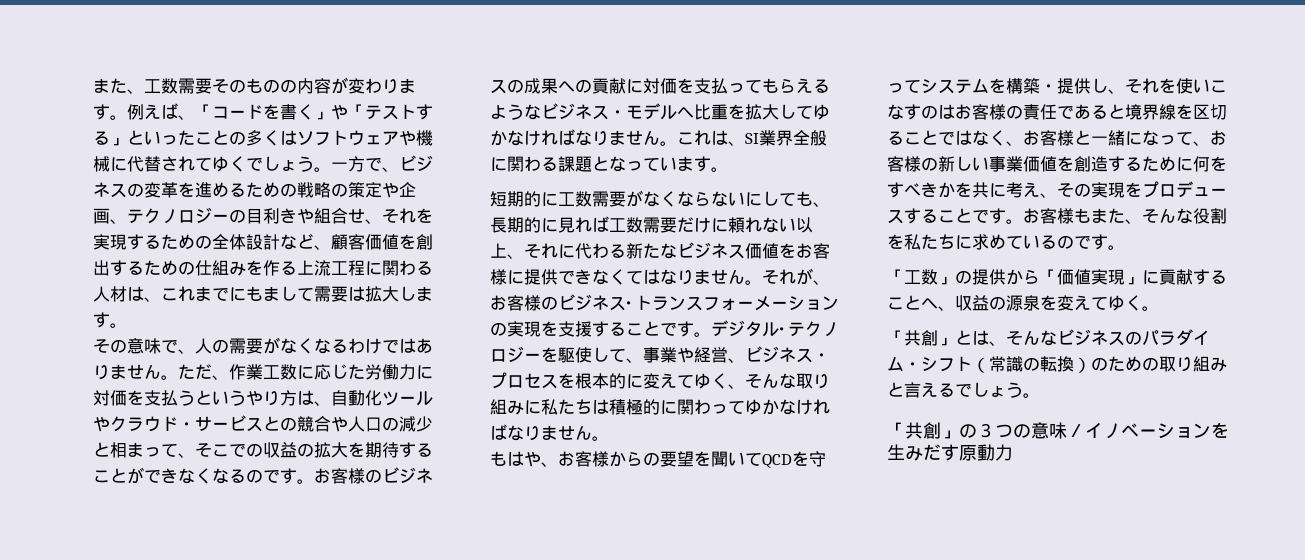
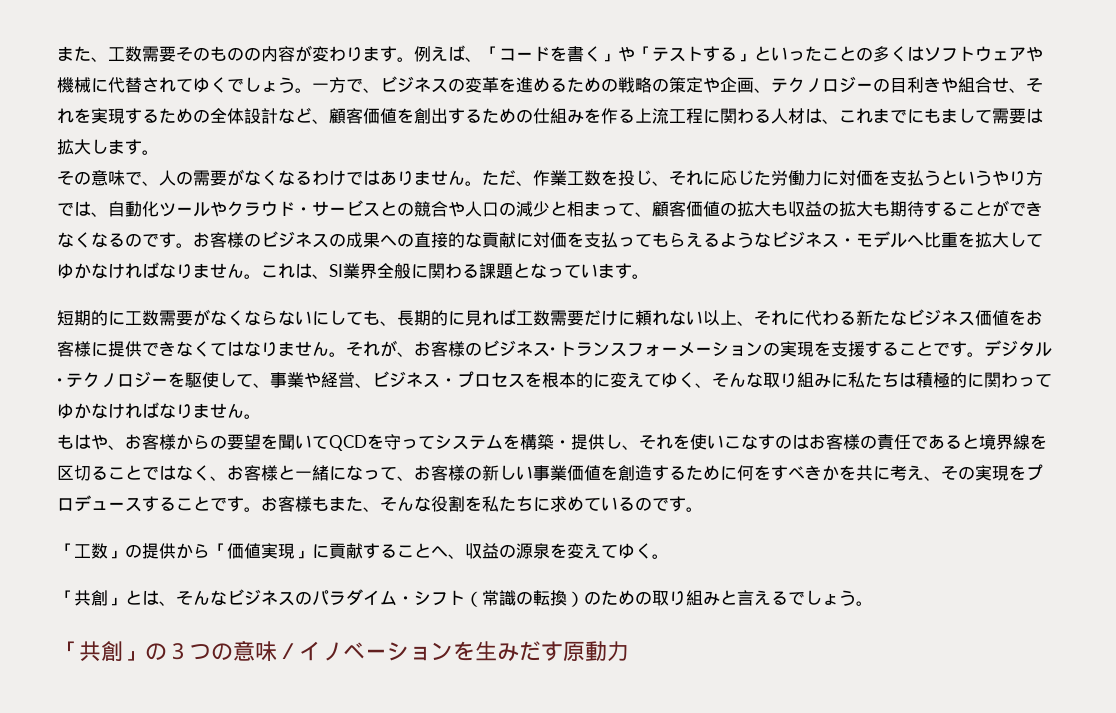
(297, 372) none -> [601,170,703,186] を投じ、それ
(297, 398) none -> [57,202,74,216] で
[195,443,263,457] そこでの -> [652,201,788,217] 顧客価値の拡大も
[348,442,365,457] を -> [873,201,890,216] も
(592, 86) none -> [414,232,482,248] 直接的な

